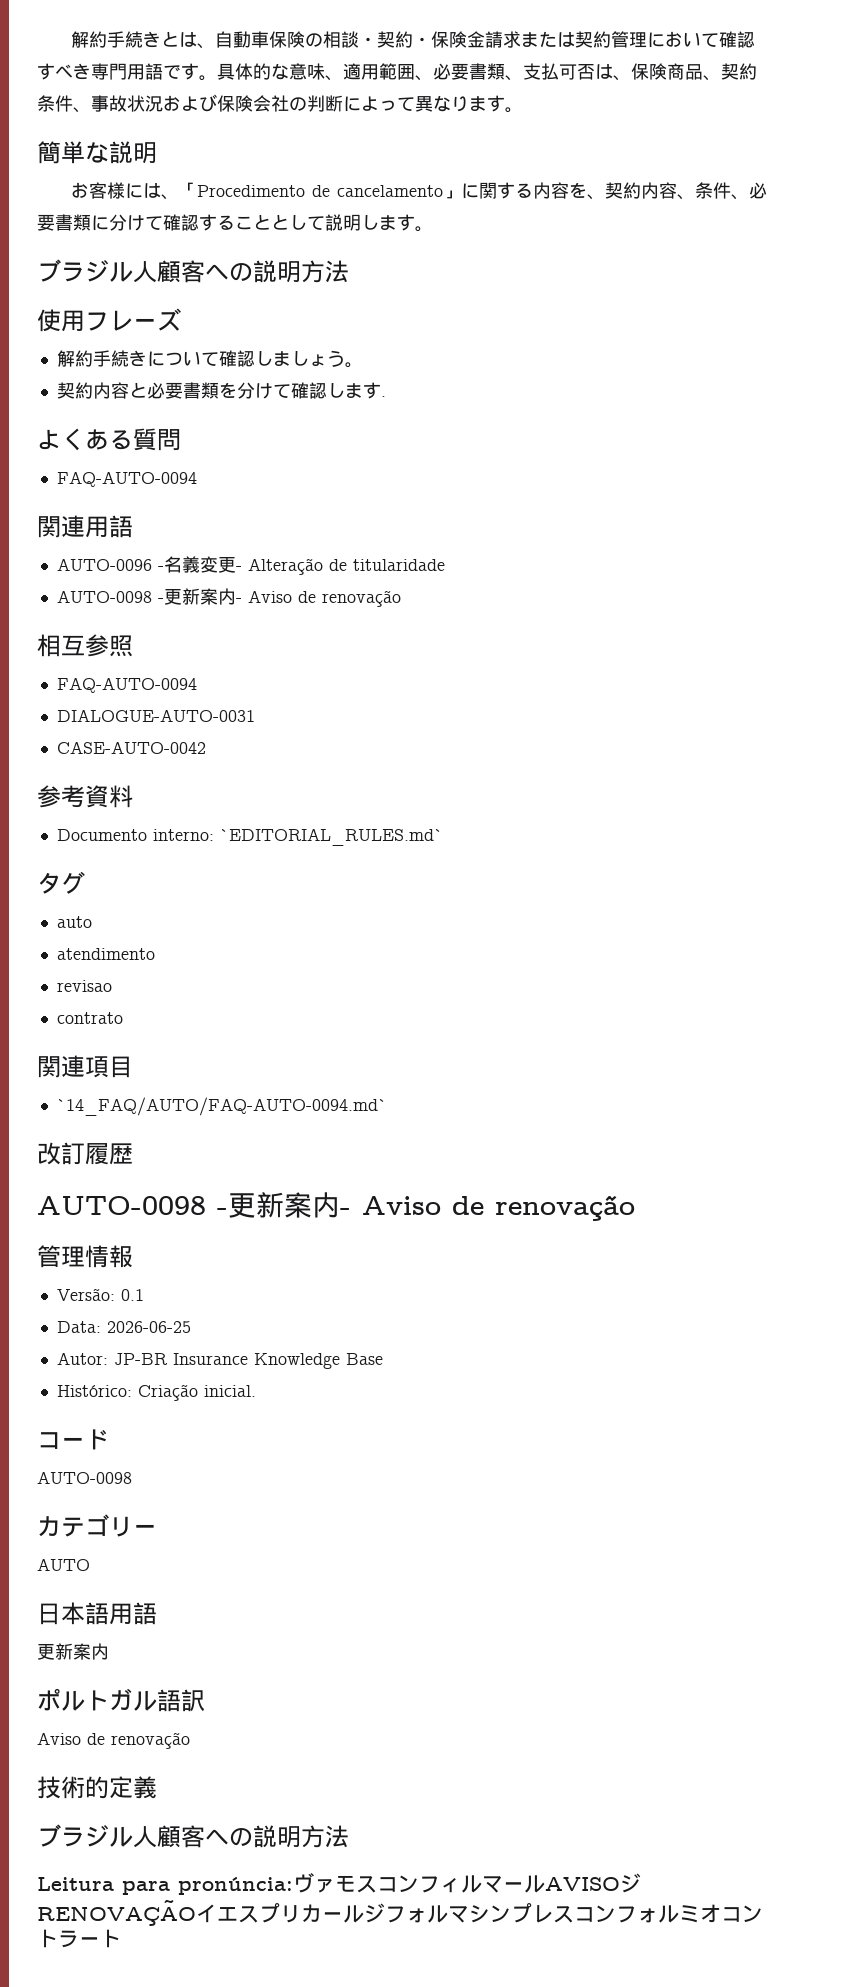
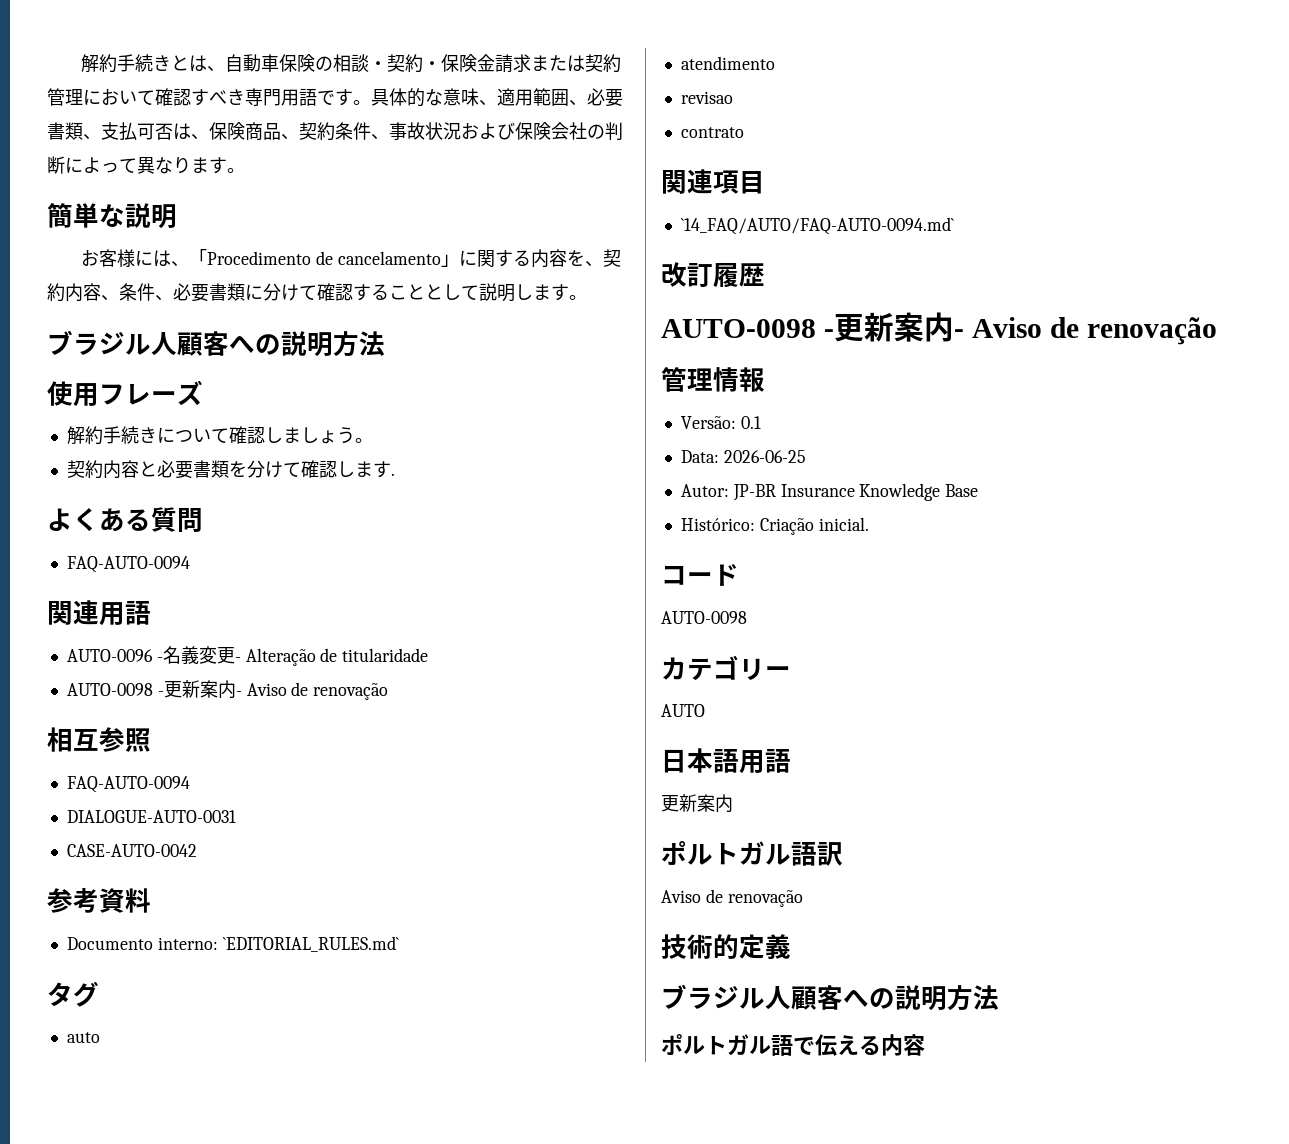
[37,1873,641,1895] [37,1900,763,1926] [37,1929,121,1948] Leitura para pronúncia:ヴァモスコンフィルマールAVISOジRENOVAÇÃOイエスプリカールジフォルマシンプレスコンフォルミオコントラート -> [661,1034,925,1056] ポルトガル語で伝える内容

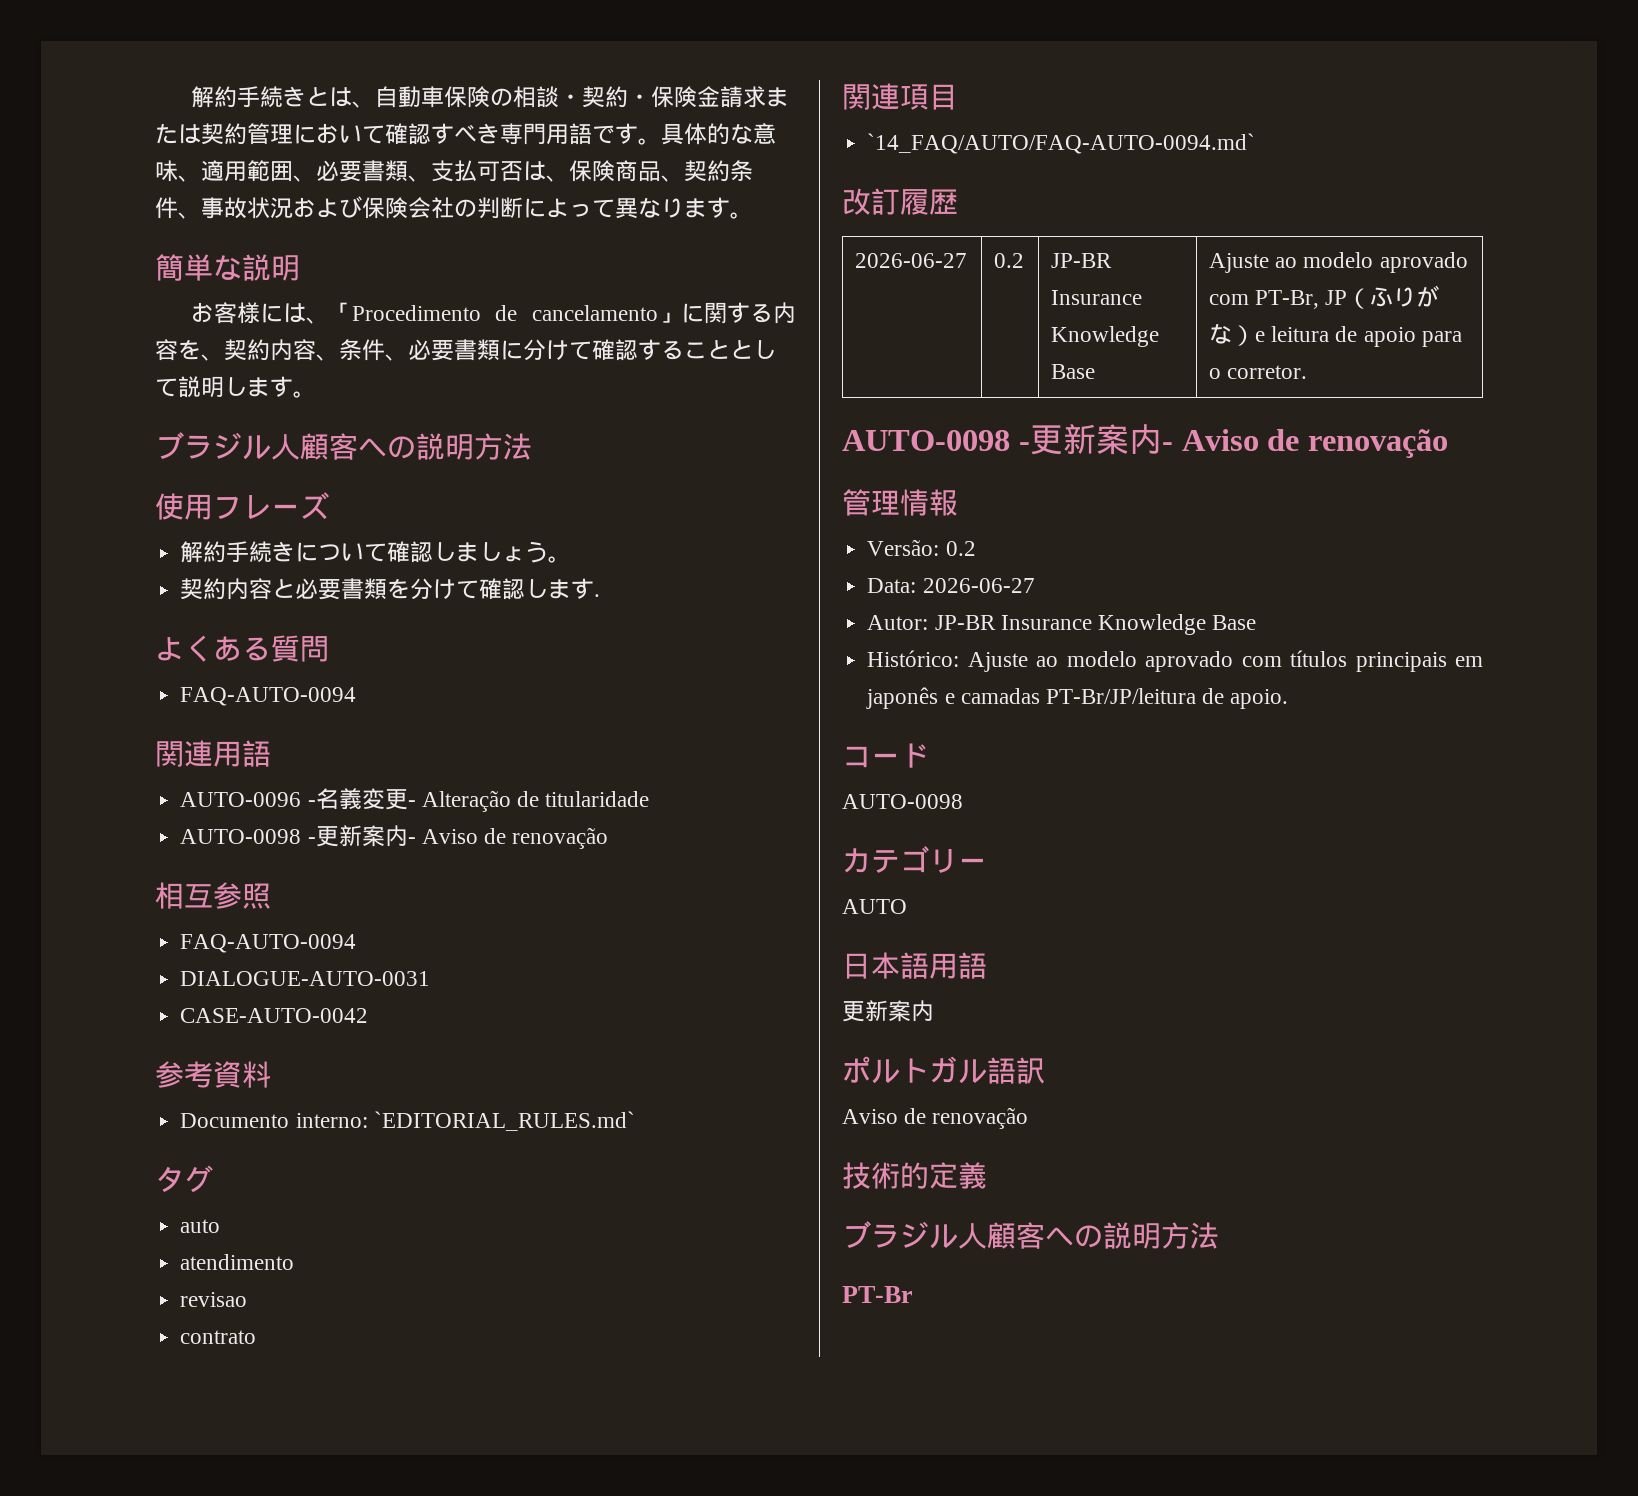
(765, 275) none -> [855,253,968,268] [994,253,1025,268] [1051,253,1113,268] [1051,290,1143,305] [1051,326,1160,347] [1051,364,1096,379] [1209,252,1468,273] [1209,285,1440,309] [1209,323,1462,347] [1209,365,1308,379] // 2026-06-27 | 0.2 | JP-BR Insurance Knowledge Base | Ajuste ao modelo aprovado com PT-Br, JP（ふりがな）e leitura de apoio para o corretor.
[740,416,761,429] 0.1 -> [945,541,976,556] 0.2
[723,450,806,463] 2026-06-25 -> [922,578,1035,593] 2026-06-27
[759,517,869,535] Criação inicial. -> [967,650,1483,672] [866,687,1289,709] Ajuste ao modelo aprovado com títulos principais em japonês e camadas PT-Br/JP/leitura de apoio.
[661,1034,925,1056] ポルトガル語で伝える内容 -> [842,1286,913,1303] PT-Br

